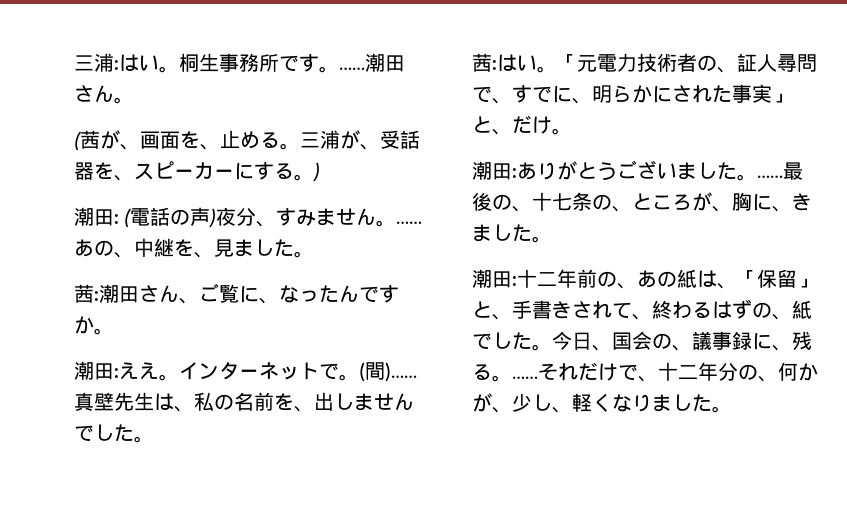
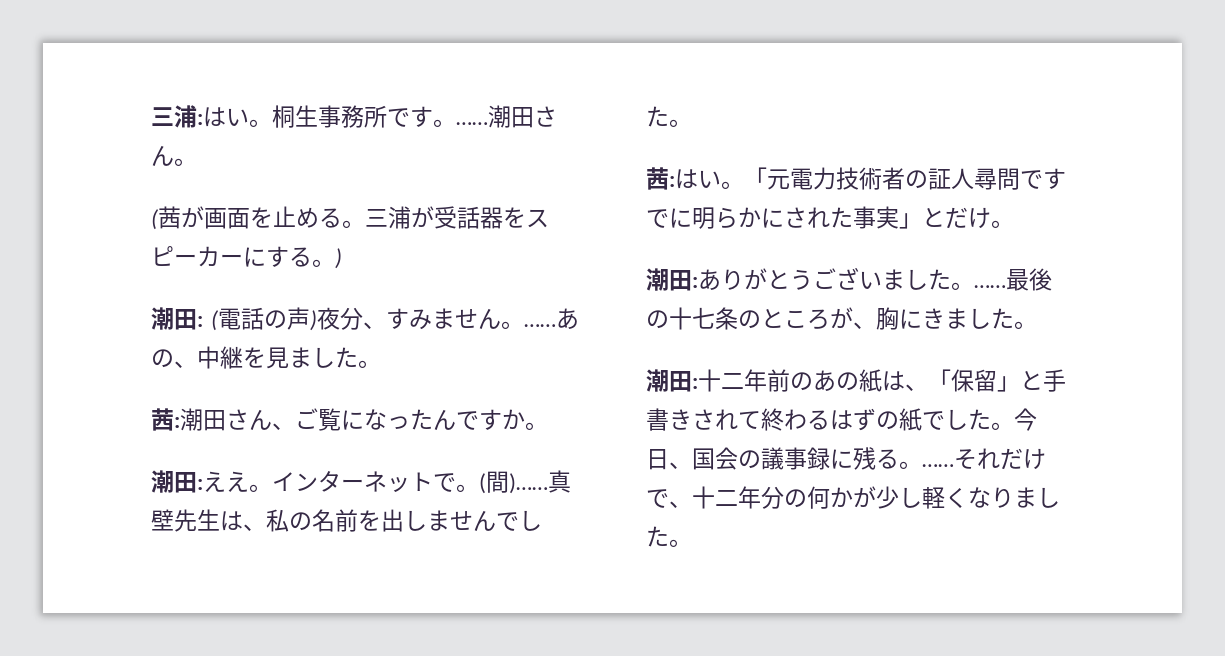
[120,131,220,150] 、画面を、 -> [204,207,273,229] 画面を
[360,144,380,150] 、 -> (434, 217) none
[114,175,134,181] 、 -> (526, 217) none
[194,252,214,258] 、 -> (266, 357) none
[259,298,279,304] 、 -> (364, 420) none
[294,406,314,412] 、 -> (381, 520) none
[717,67,737,73] 、 -> (928, 179) none
[492,85,592,104] 、すでに、 -> [1043,168,1066,189] [646,208,692,228] すでに
[492,129,512,135] 、 -> (945, 217) none
[512,206,532,212] 、 -> (669, 319) none
[612,206,632,212] 、 -> (761, 319) none
[772,206,792,212] 、 -> (922, 319) none
[617,283,637,289] 、 -> (813, 381) none
[492,314,512,320] 、 -> (1043, 380) none
[632,314,652,320] 、 -> (761, 420) none
[772,314,792,320] 、 -> (899, 420) none
[672,345,692,351] 、 -> (761, 459) none
[772,345,792,351] 、 -> (853, 459) none
[758,362,818,382] [472,393,572,413] 、何かが、少し、 -> [807,486,922,509] 何かが少し

